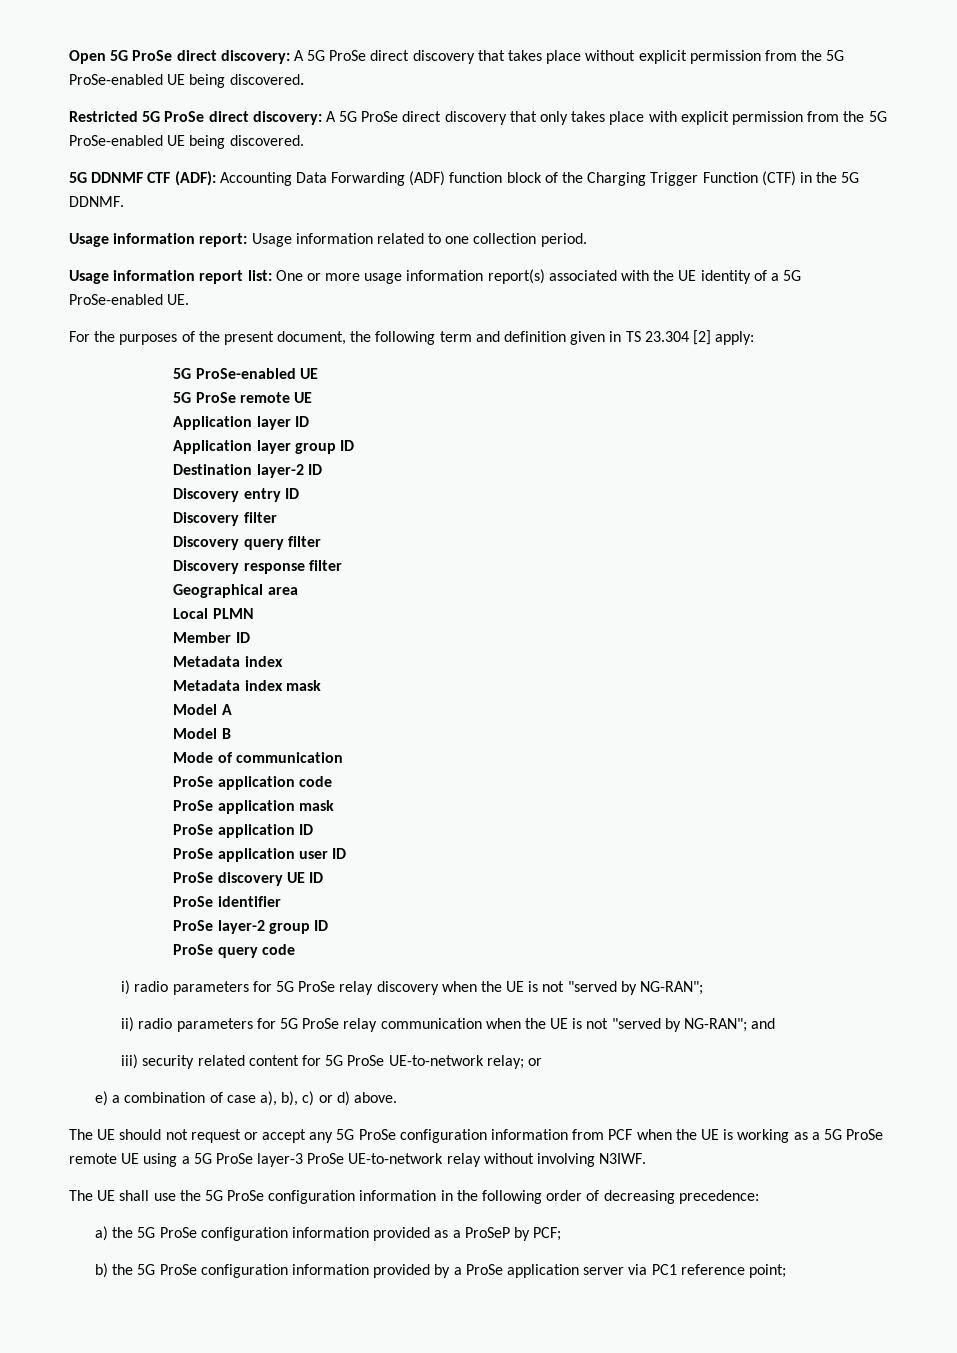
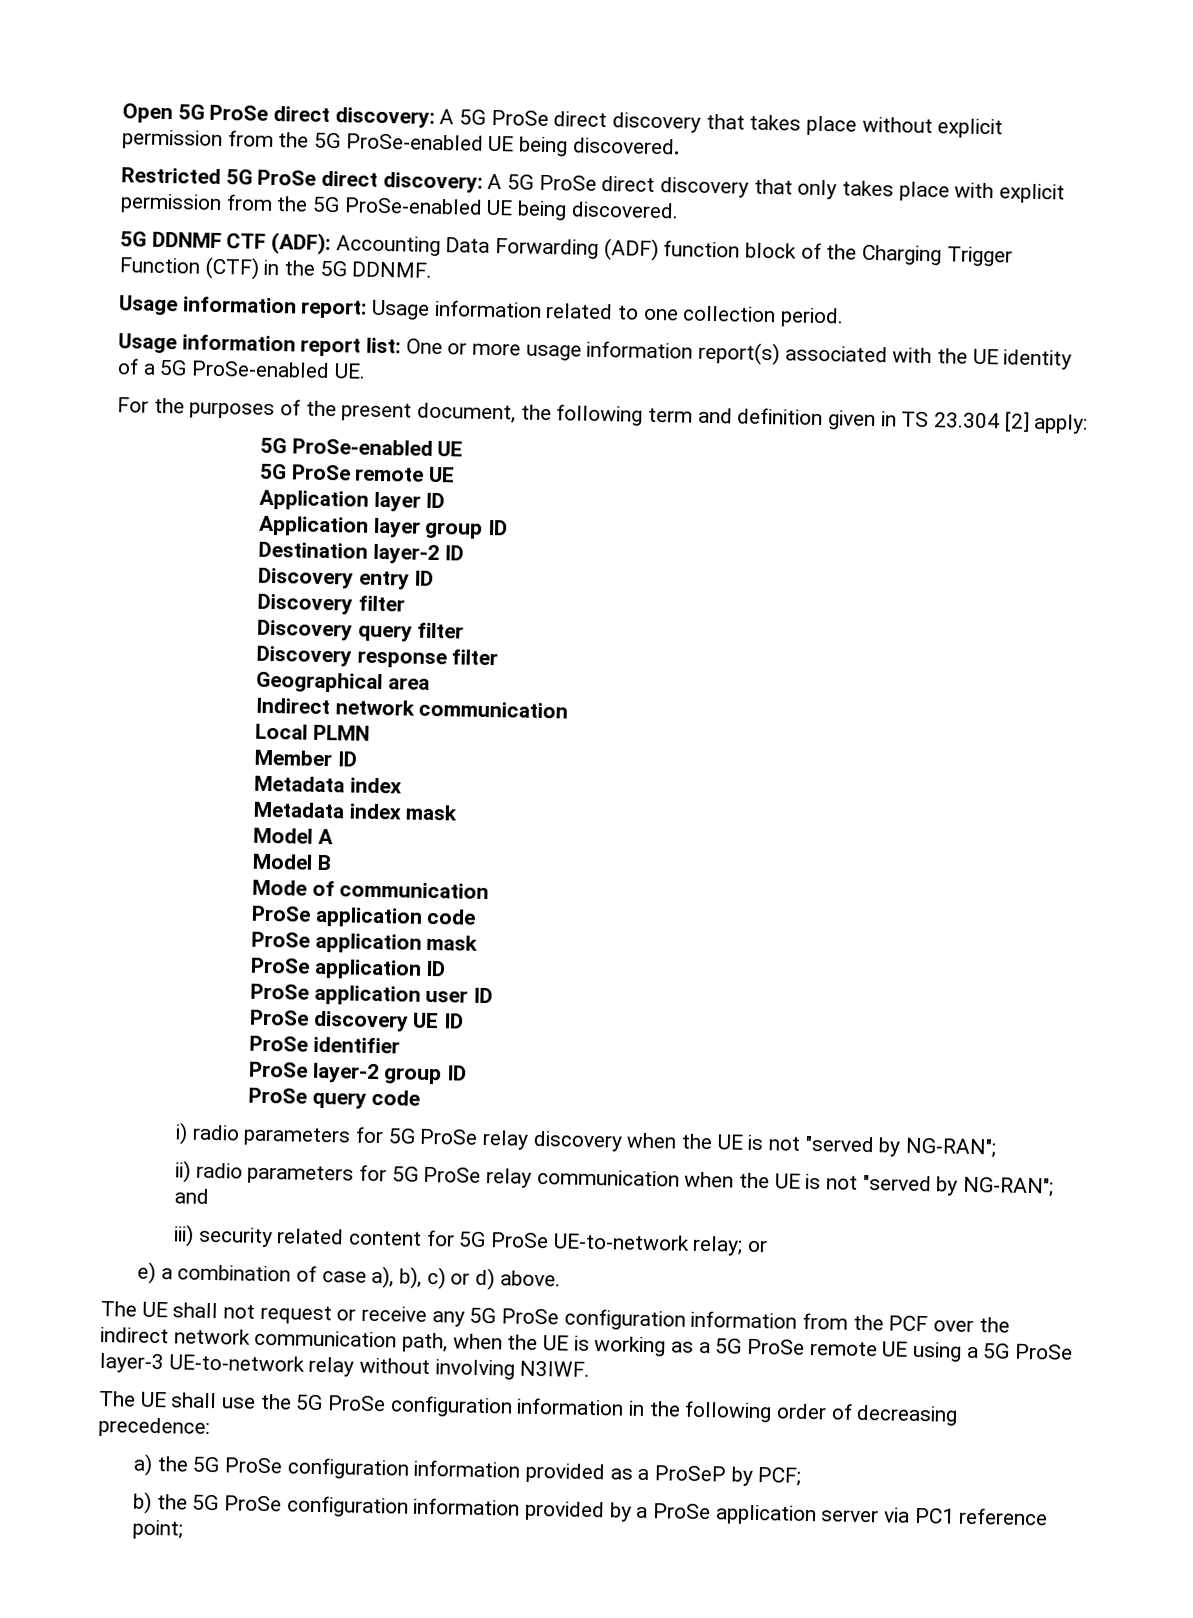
(298, 591) none -> [255,697,569,719] // Indirect network communication
[119,1129,162,1140] should -> [172,1302,219,1319] shall
[262,1129,307,1143] accept -> [361,1305,428,1322] receive
[608,1129,633,1140] PCF -> [852,1314,1010,1333] [100,1326,449,1353] the PCF over the indirect network communication path,
[307,1153,345,1164] ProSe -> (164, 1363) none

